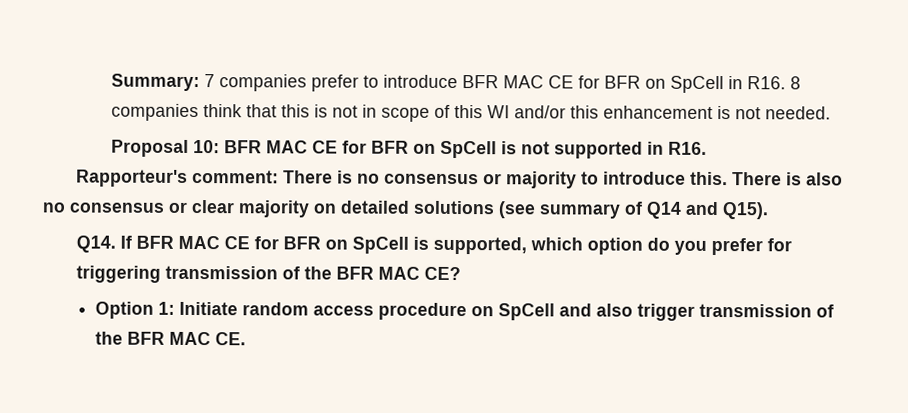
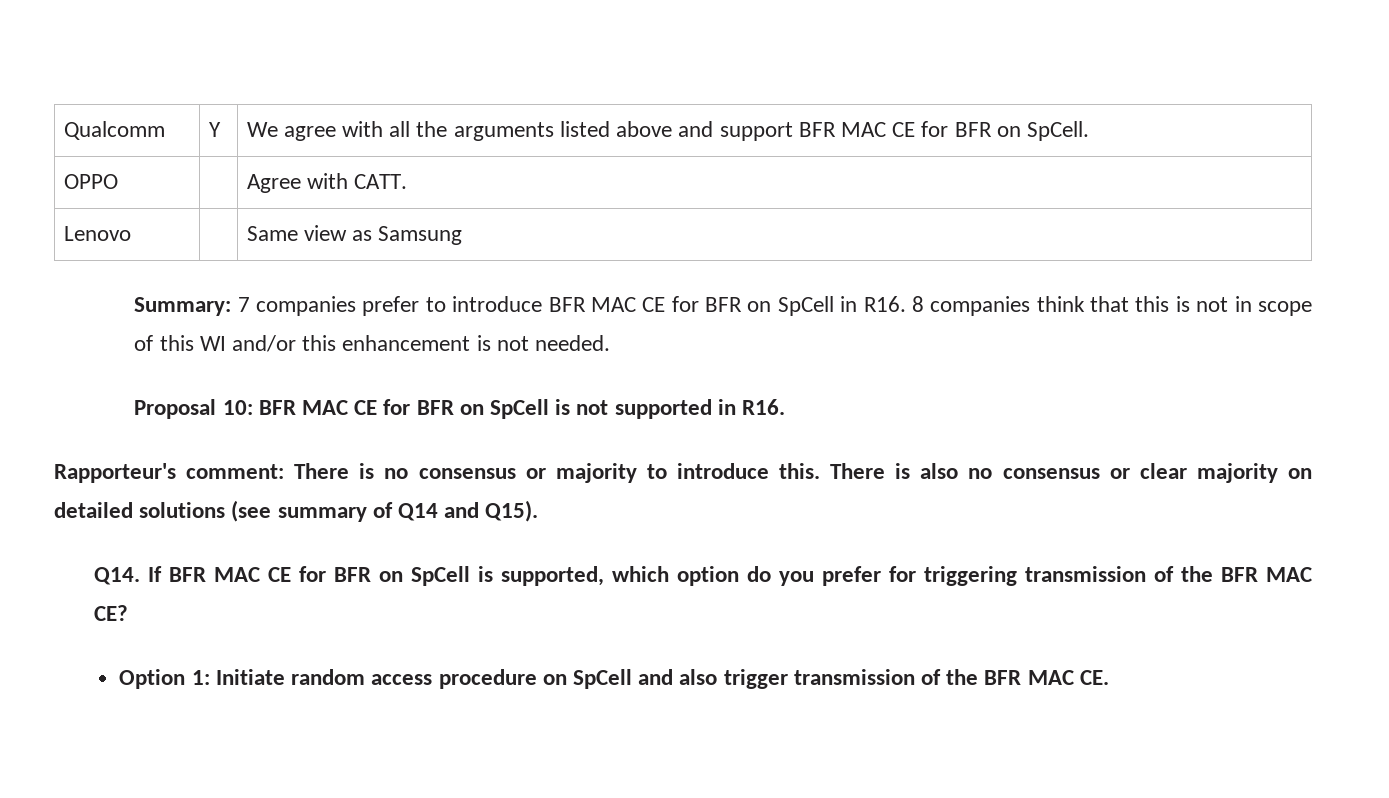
(110, 82) none -> [63,121,165,140] [208,122,221,137] [246,121,1089,141] [63,174,118,189] [246,173,408,193] [63,226,131,241] [246,225,463,245] Qualcomm | Y | We agree with all the arguments listed above and support BFR MAC CE for BFR on SpCell. // OPPO | | Agree with CATT. // Lenovo | | Same view as Samsung //

